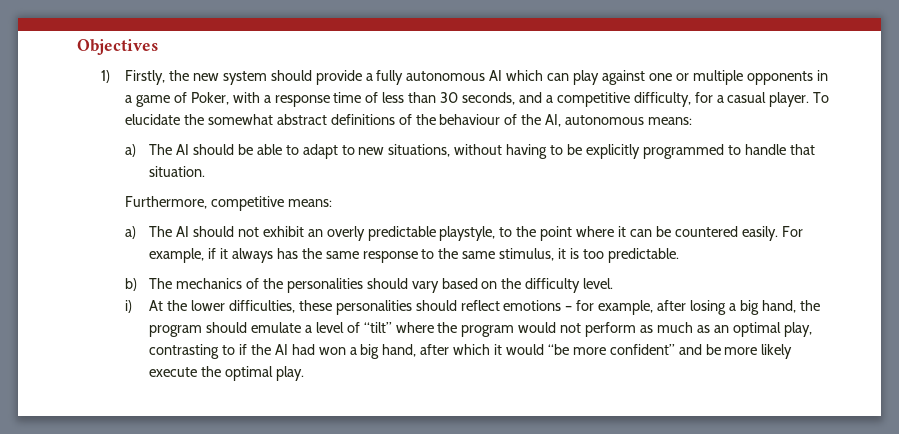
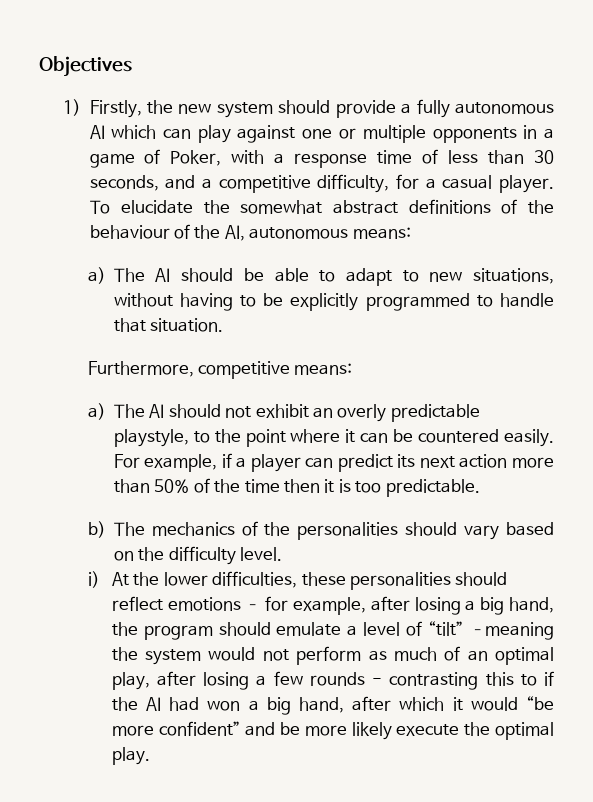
[219,248,555,263] it always has the same response to the same stimulus, -> [236,454,555,472] [113,478,321,493] a player can predict its next action more than 50% of the time then
[395,322,515,337] where the program -> [470,622,555,640] [111,647,202,665] –meaning the system
[696,325,710,333] as -> [444,646,461,661] of
[149,344,220,359] contrasting -> [156,671,514,690] after losing a few rounds - contrasting this

